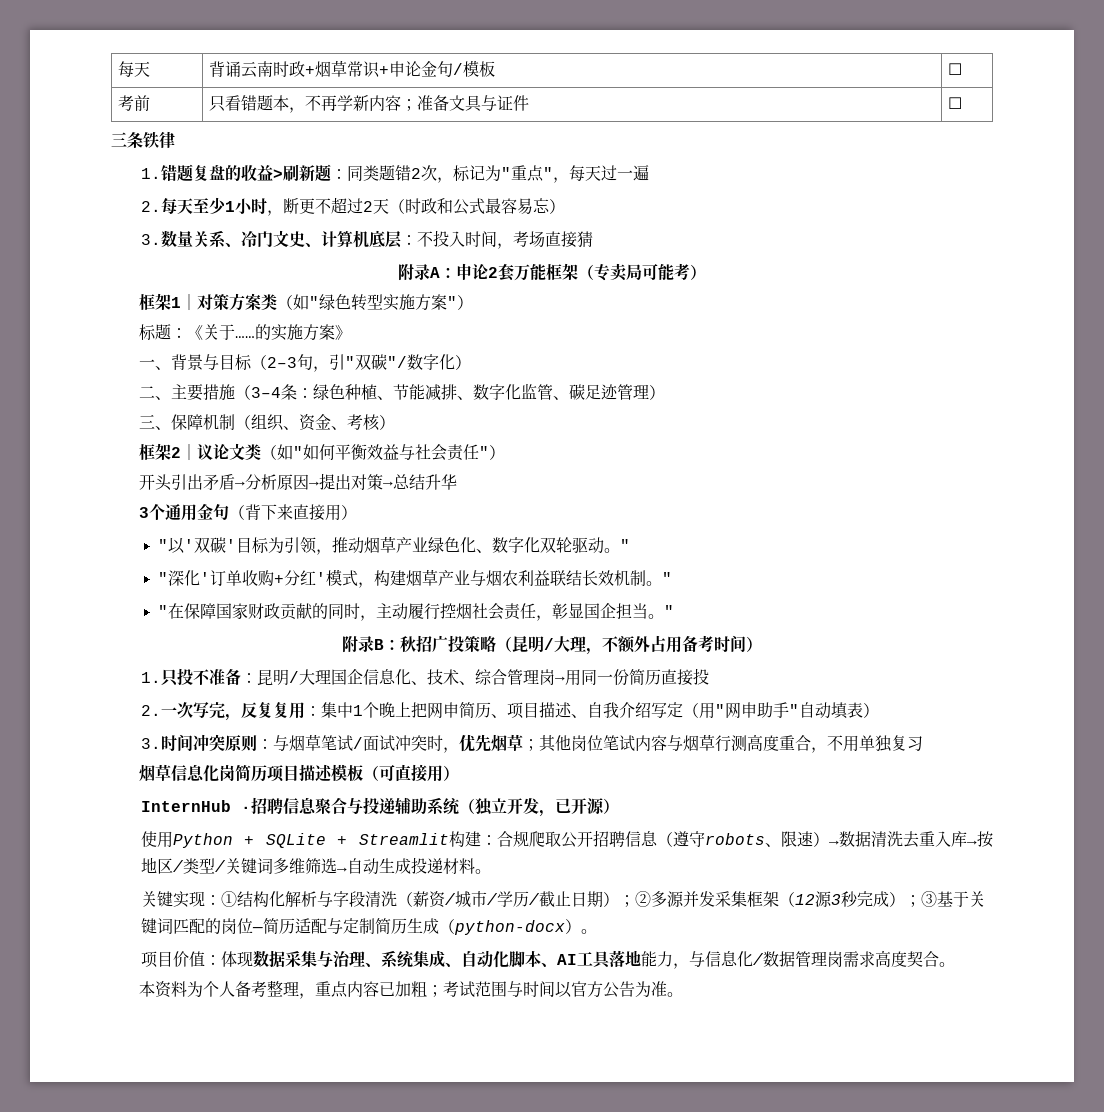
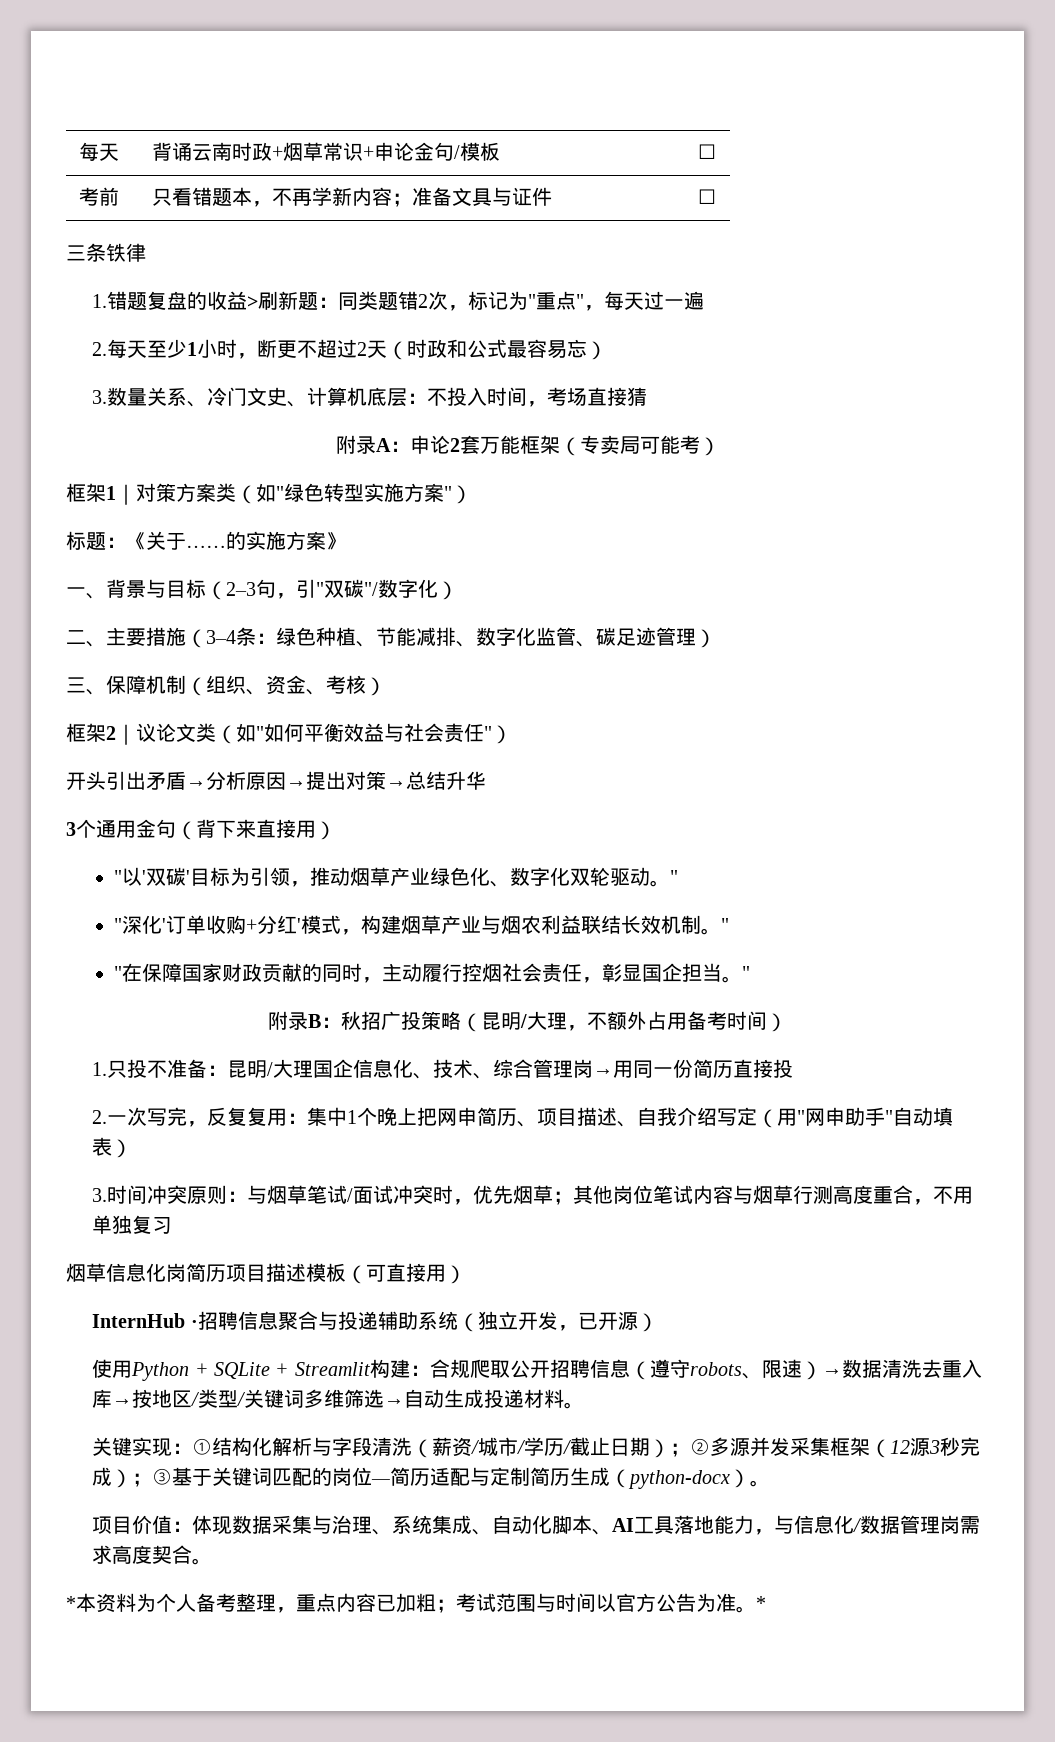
(955, 964) none -> [66,1596,76,1610] *
(683, 994) none -> [756,1596,766,1610] *

